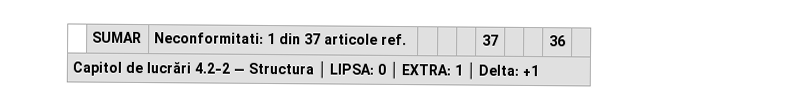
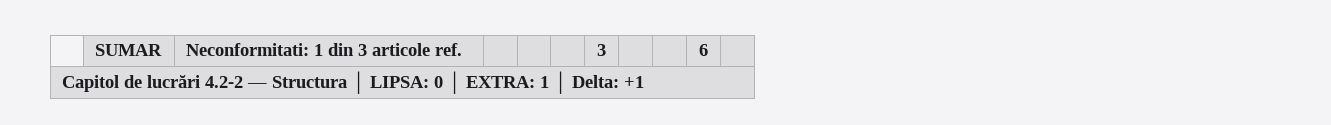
[304,33,322,45] 37 -> [358,44,368,56] 3
[482,34,499,46] [549,35,566,47] 37 | | | 36 -> [597,44,606,56] [699,44,708,56] 3 | | | 6

